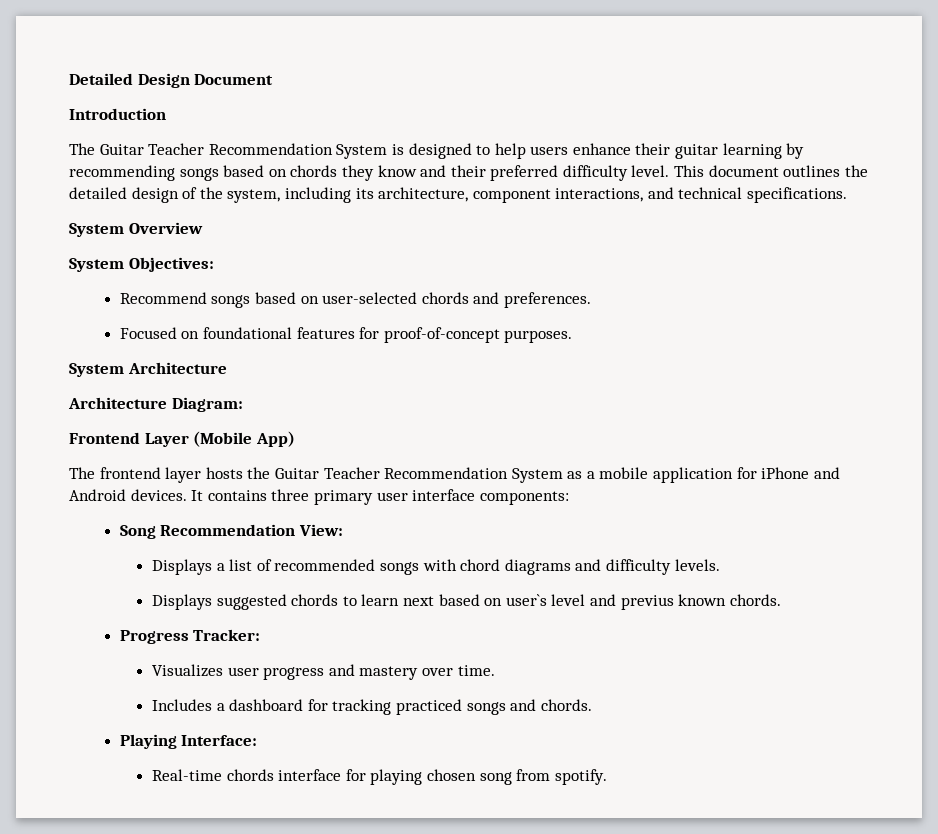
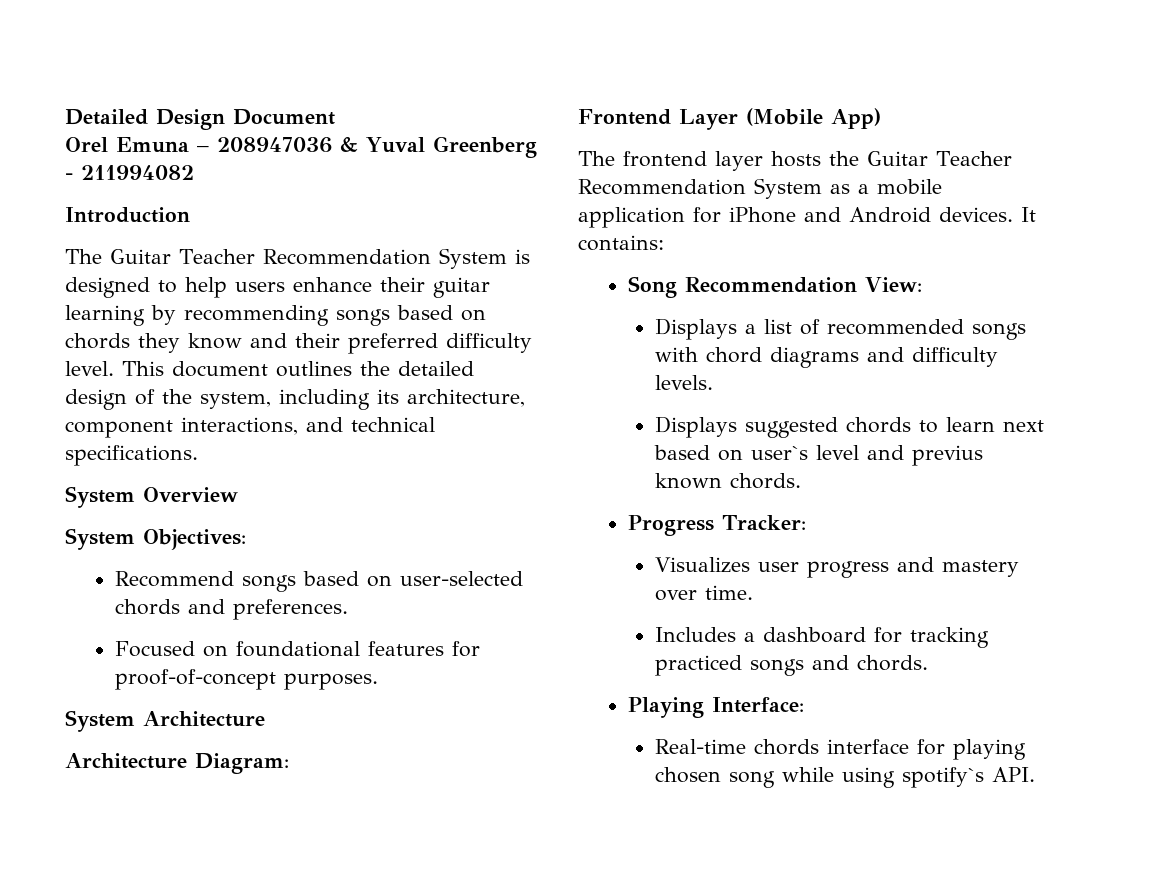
(274, 79) none -> [65,136,537,158] [65,165,194,180] // Orel Emuna – 208947036 & Yuval Greenberg - 211994082
[207,489,569,505] contains three primary user interface components: -> [578,235,664,251] contains:
[516,769,607,785] from spotify. -> [782,767,1036,788] while using spotify`s API.

